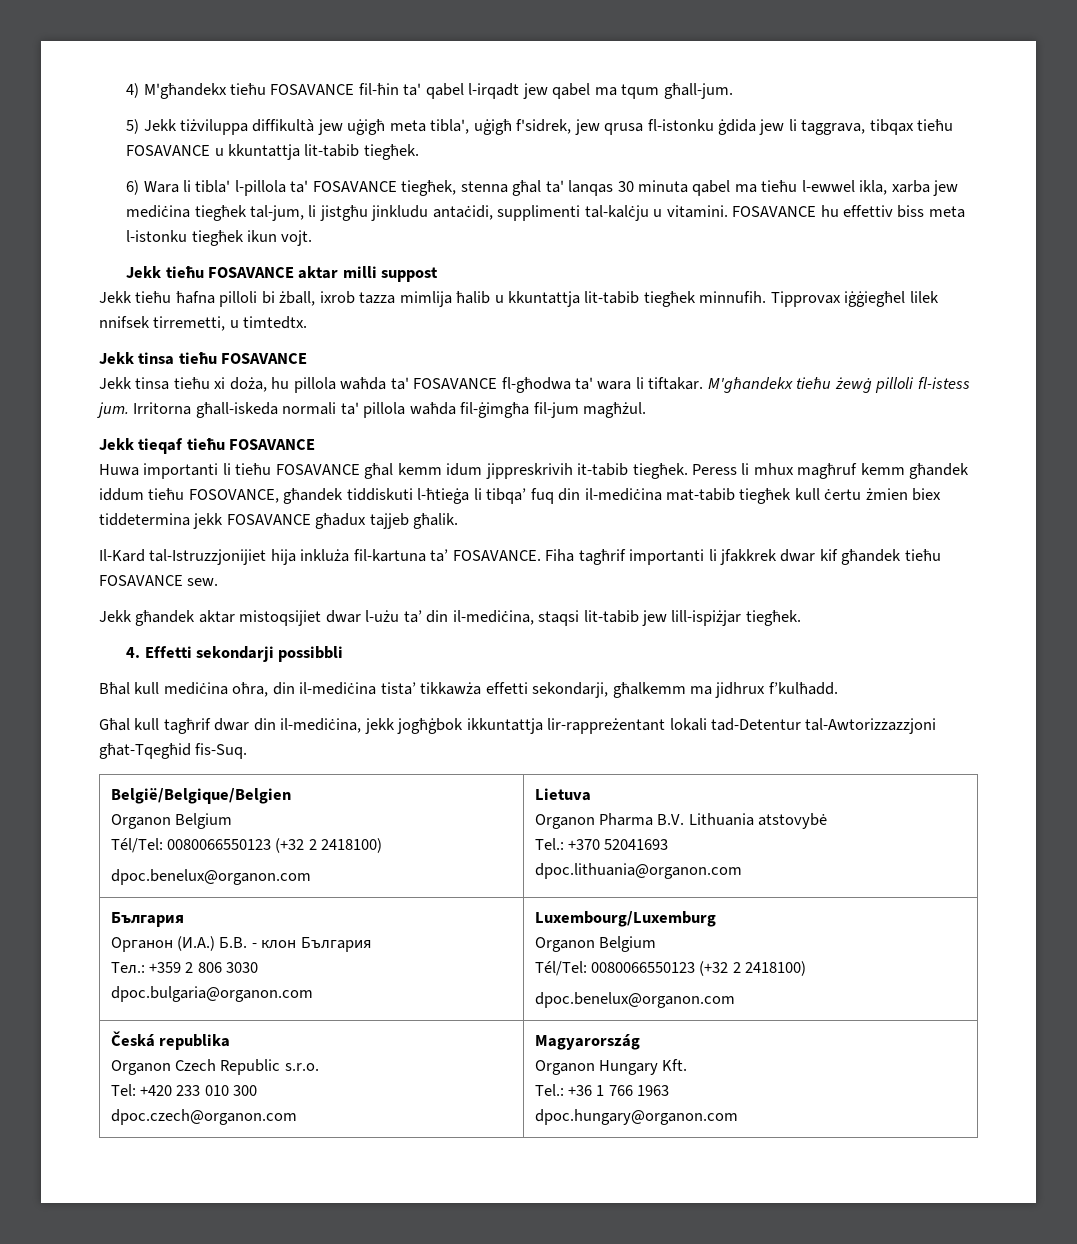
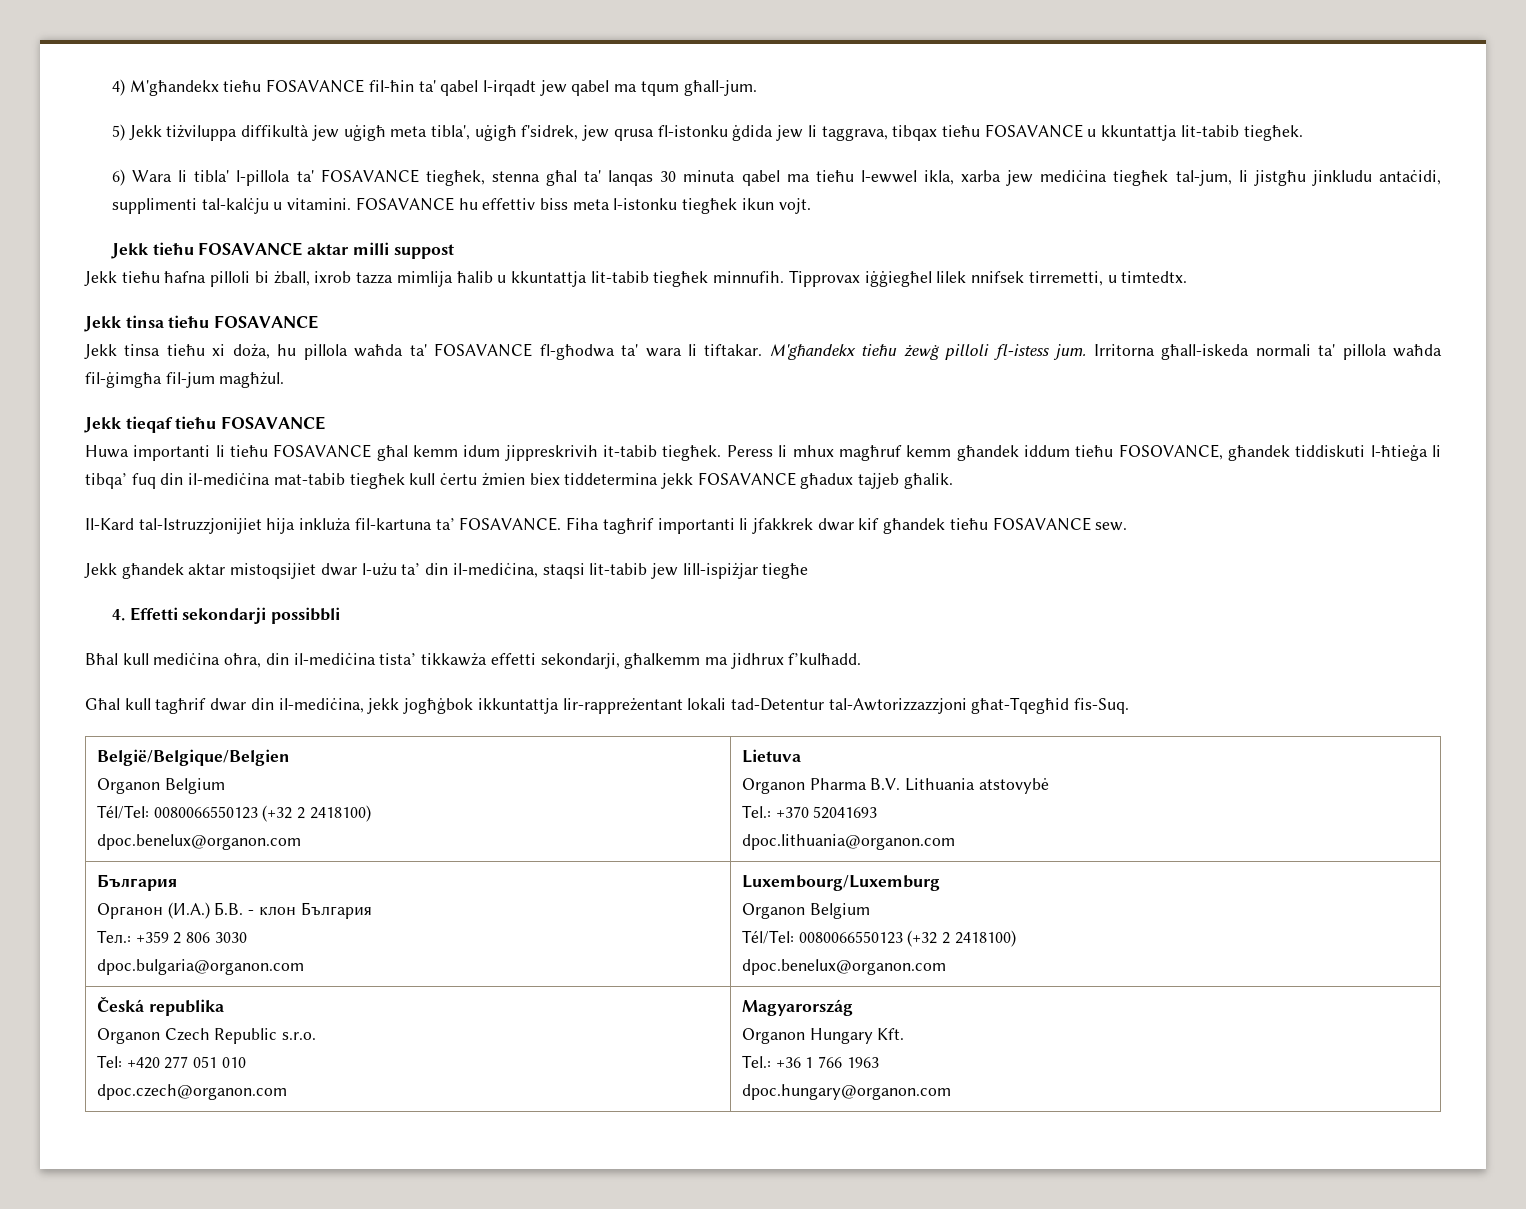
[745,610,801,626] tiegħek. -> [762,563,809,579] tiegħe
[176,1085,201,1096] 233 -> [164,1056,218,1069] 277 051
[233,1085,258,1096] 300 -> (246, 1062) none

